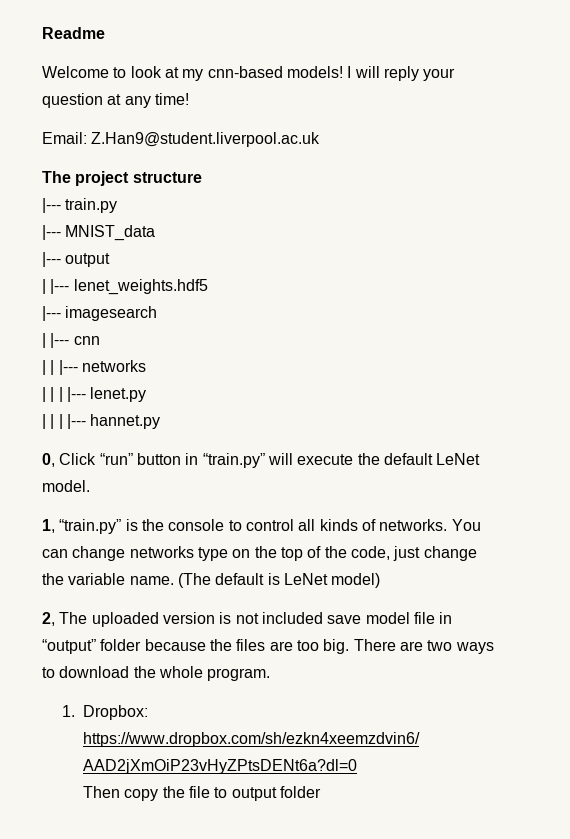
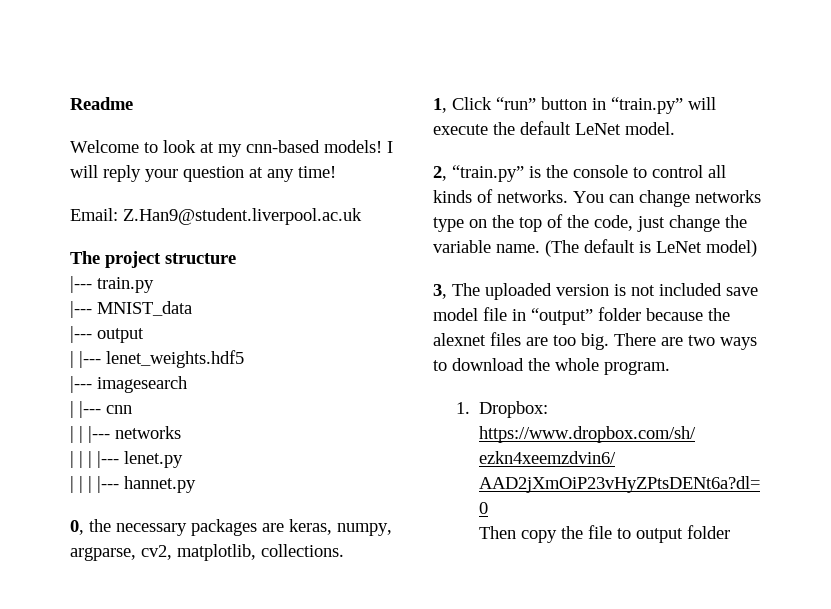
(55, 460) none -> [89,519,392,536] [70,544,344,561] [433,98,447,113] the necessary packages are keras, numpy, argparse, cv2, matplotlib, collections. // 1,
[42,519,55,533] 1, -> [433,166,447,181] 2,
[42,612,55,626] 2, -> [433,284,447,299] 3,
(232, 645) none -> [433,333,486,346] alexnet

